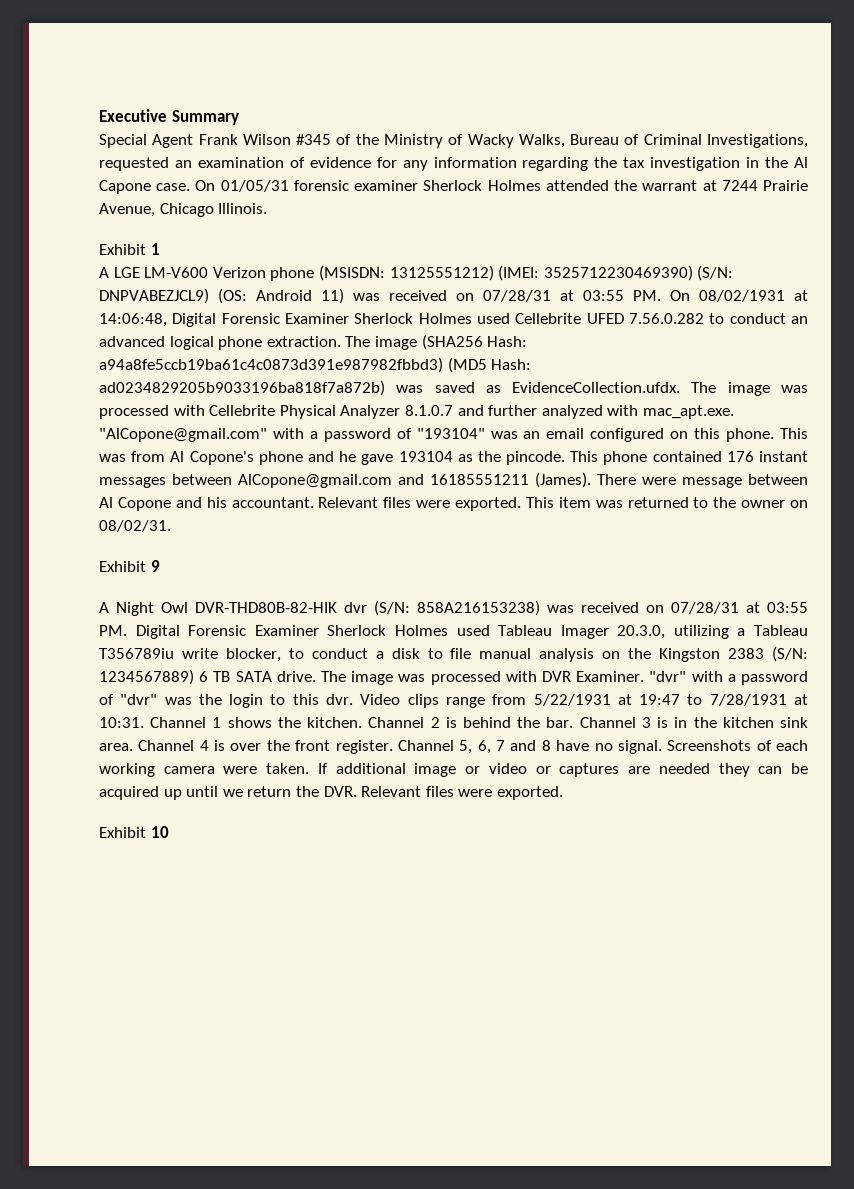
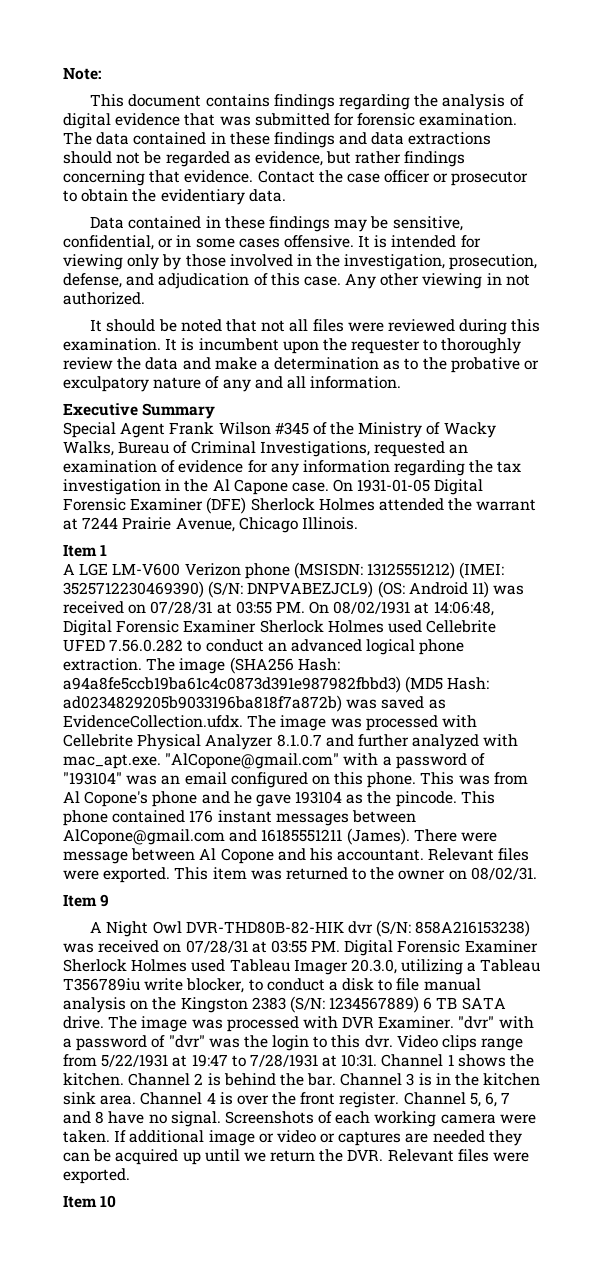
(99, 115) none -> [63,67,101,80] [90,94,524,110] [63,113,518,129] [63,132,492,148] [63,151,466,167] [63,170,529,186] [63,189,286,205] [90,216,463,232] [63,235,481,250] [63,254,538,270] [63,273,530,289] [63,292,145,305] [90,319,541,335] [63,338,522,354] [63,357,540,373] [63,376,402,392] Note: // This document contains findings regarding the analysis of digital evidence that was submitted for forensic examination. The data contained in these findings and data extractions should not be regarded as evidence, but rather findings concerning that evidence. Contact the case officer or prosecutor to obtain the evidentiary data. // Data contained in these findings may be sensitive, confidential, or in some cases offensive. It is intended for viewing only by those involved in the investigation, prosecution, defense, and adjudication of this case. Any other viewing in not authorized. // It should be noted that not all files were reviewed during this examination. It is incumbent upon the requester to thoroughly review the data and make a determination as to the probative or exculpatory nature of any and all information. //
[220,180,419,192] 01/05/31 forensic examiner -> [357,479,484,495] [63,497,247,514] 1931-01-05 Digital Forensic Examiner (DFE)
[99,244,146,255] Exhibit -> [63,544,97,557] Item
[99,561,146,572] Exhibit -> [63,894,97,907] Item
[99,827,146,838] Exhibit -> [63,1195,97,1208] Item

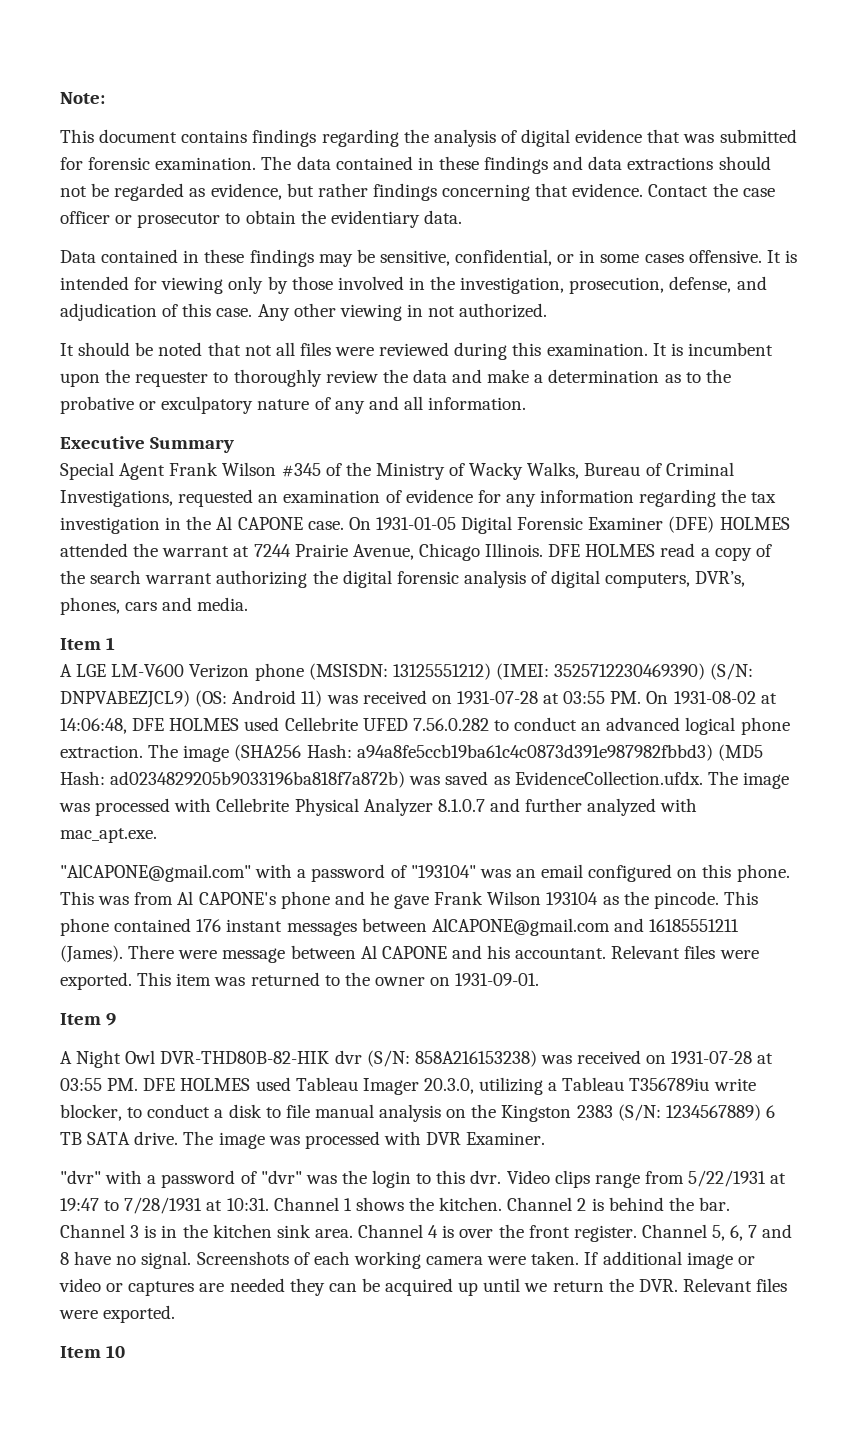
[233,479,288,495] Capone -> [237,517,303,530] CAPONE
[250,498,375,511] Sherlock Holmes -> [719,517,790,530] HOLMES
(358, 523) none -> [548,543,772,561] [60,570,746,588] [60,597,249,615] DFE HOLMES read a copy of the search warrant authorizing the digital forensic analysis of digital computers, DVR’s, phones, cars and media.
[150,601,213,614] 07/28/31 -> [456,691,538,704] 1931-07-28
[333,601,411,614] 08/02/1931 -> [673,691,756,704] 1931-08-02
[63,620,384,636] Digital Forensic Examiner Sherlock Holmes -> [132,718,240,731] DFE HOLMES
[165,753,340,769] "AlCopone@gmail.com" -> [60,864,251,882] // "AlCAPONE@gmail.com"
[84,791,149,807] Copone's -> [198,892,276,905] CAPONE's
(291, 800) none -> [434,891,542,905] Frank Wilson
[63,829,225,845] AlCopone@gmail.com -> [431,918,610,936] AlCAPONE@gmail.com
[220,848,274,864] Copone -> [381,946,447,959] CAPONE
[470,867,537,880] 08/02/31. -> [455,973,540,986] 1931-09-01.
[185,940,538,956] [63,959,188,972] 07/28/31 at 03:55 PM. Digital Forensic Examiner Sherlock Holmes -> [671,1051,774,1064] [60,1078,251,1091] 1931-07-28 at 03:55 PM. DFE HOLMES
(455, 1022) none -> (546, 1138) //

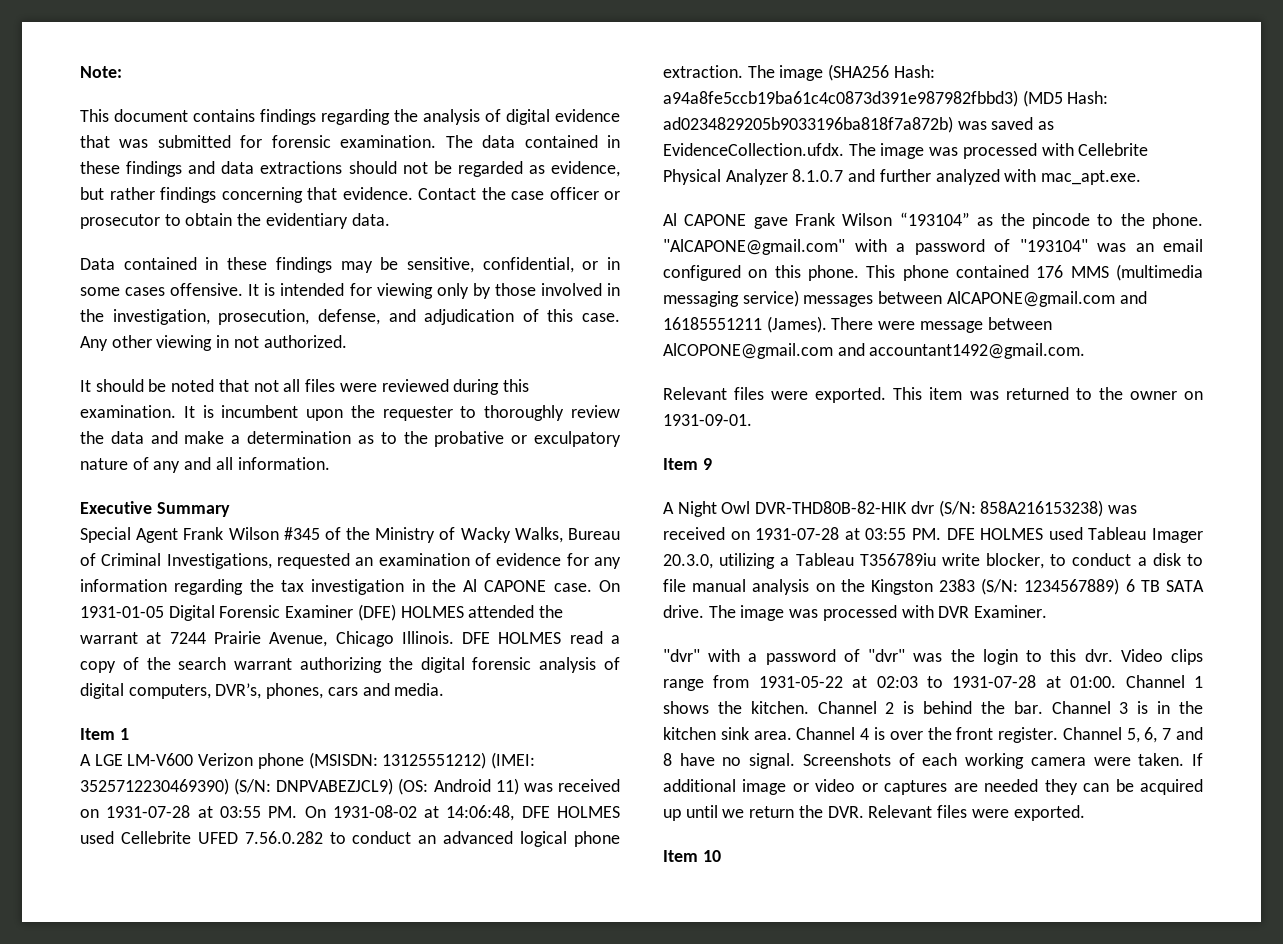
(157, 835) none -> [663,212,1203,229] Al CAPONE gave Frank Wilson “193104” as the pincode to the phone.
[98,891,758,909] [60,918,283,936] was from Al CAPONE's phone and he gave Frank Wilson 193104 as the pincode. This phone contained 176 instant -> [902,264,1203,281] [663,290,799,307] phone contained 176 MMS (multimedia messaging service)
[360,945,607,959] Al CAPONE and his accountant. -> [663,343,1086,359] AlCOPONE@gmail.com and accountant1492@gmail.com. //
[688,1170,787,1187] [60,1197,269,1214] 5/22/1931 at 19:47 to 7/28/1931 at 10:31. -> [758,675,1117,688] 1931-05-22 at 02:03 to 1931-07-28 at 01:00.

